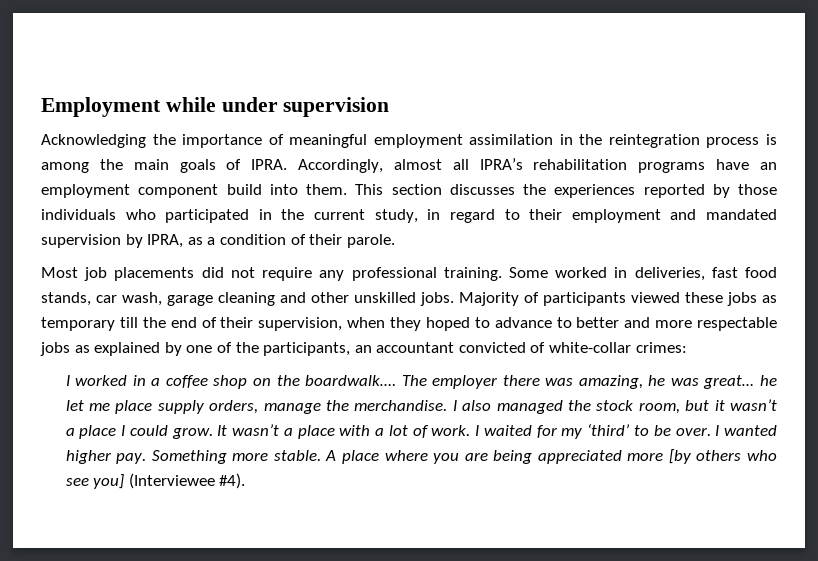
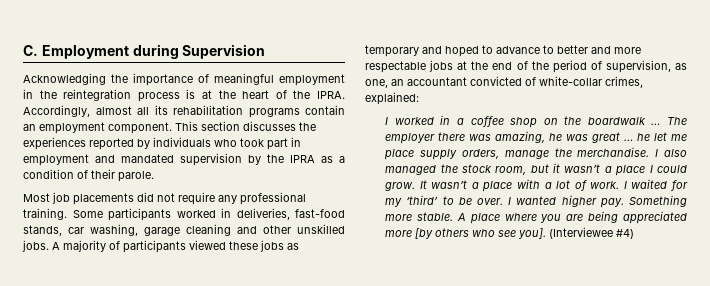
[41,97,390,117] Employment while under supervision -> [23,44,266,59] C. Employment during Supervision
[469,134,554,145] assimilation -> (345, 80) none
[41,159,242,173] among the main goals of -> [202,90,311,99] at the heart of the
[479,158,523,170] IPRA’s -> [154,105,168,115] its
[716,159,750,170] have -> [305,105,345,115] contain
[138,184,347,198] component build into them. -> [108,122,172,134] component.
[738,184,777,195] those -> (150, 144) none
[165,209,563,223] participated in the current study, in regard to their -> [240,137,301,150] took part in
[147,234,184,248] IPRA, -> [267,154,315,163] the IPRA
(548, 272) none -> [108,208,171,221] participants
[711,267,777,278] fast food -> [295,209,345,218] fast-food
[122,292,162,306] wash, -> [90,224,138,236] washing,
[459,292,519,306] Majority -> [52,240,106,252] A majority
[119,317,421,331] till the end of their supervision, when they -> [422,46,442,54] and
[74,342,351,356] as explained by one of the participants, -> [457,60,687,73] [365,79,388,88] at the end of the period of supervision, as one,
[635,342,687,353] crimes: -> [605,76,643,88] [365,92,419,105] crimes, explained:
[305,375,397,386] boardwalk…. -> [587,117,661,125] boardwalk …
[703,375,755,389] great… -> [592,132,634,143] great …
[93,473,246,489] you] (Interviewee #4). -> [518,227,635,239] you]. (Interviewee #4)

